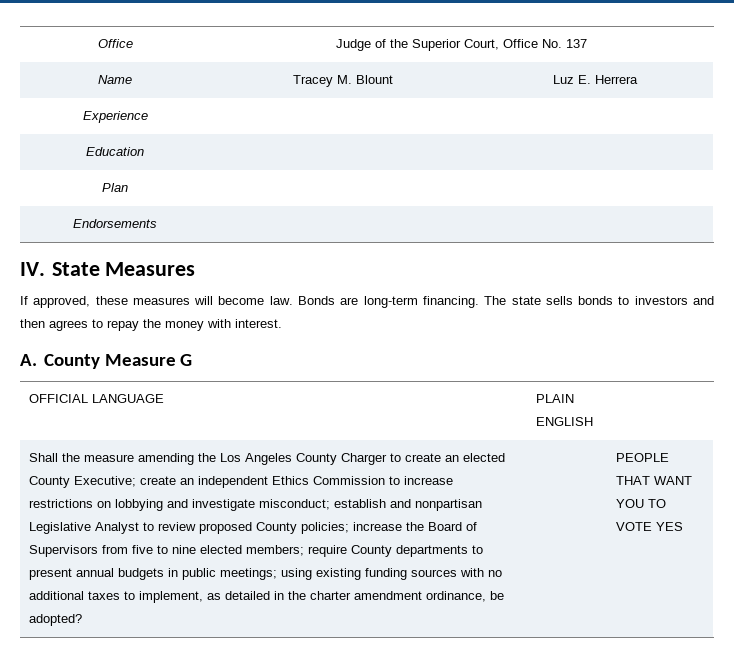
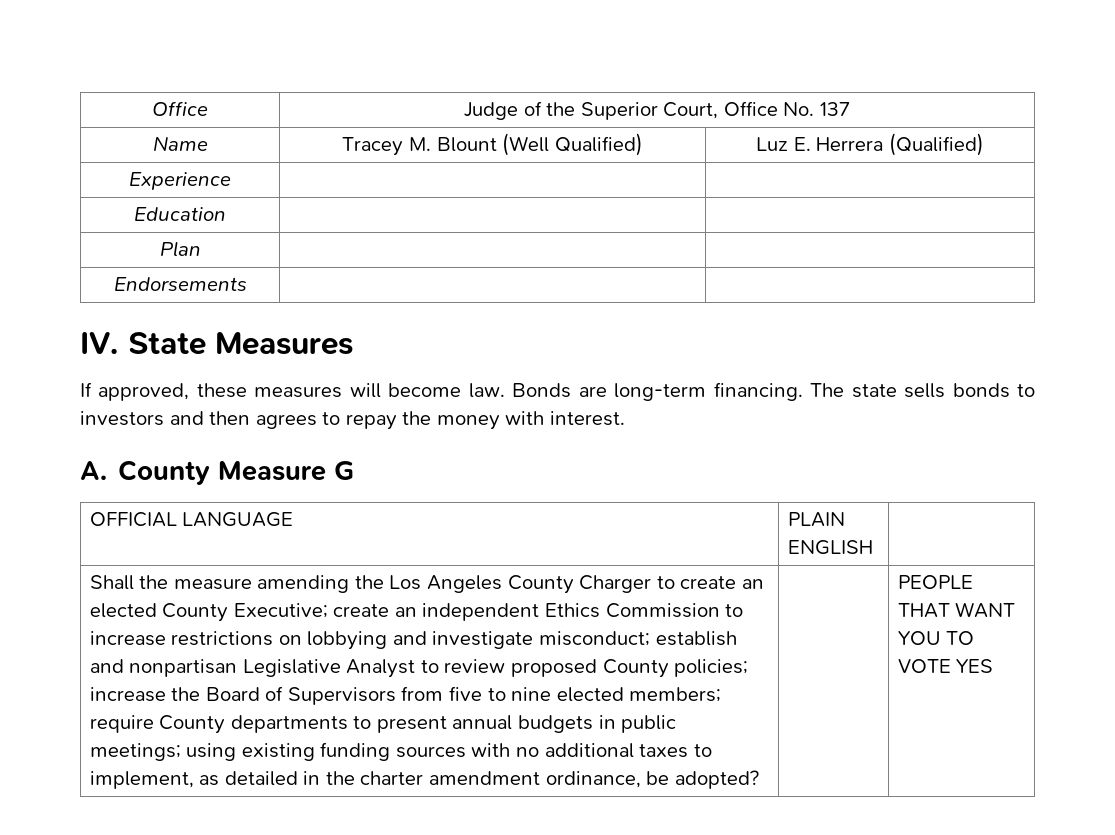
(393, 79) none -> [502,133,643,156] (Well Qualified)
(639, 79) none -> [888,133,984,156] (Qualified)

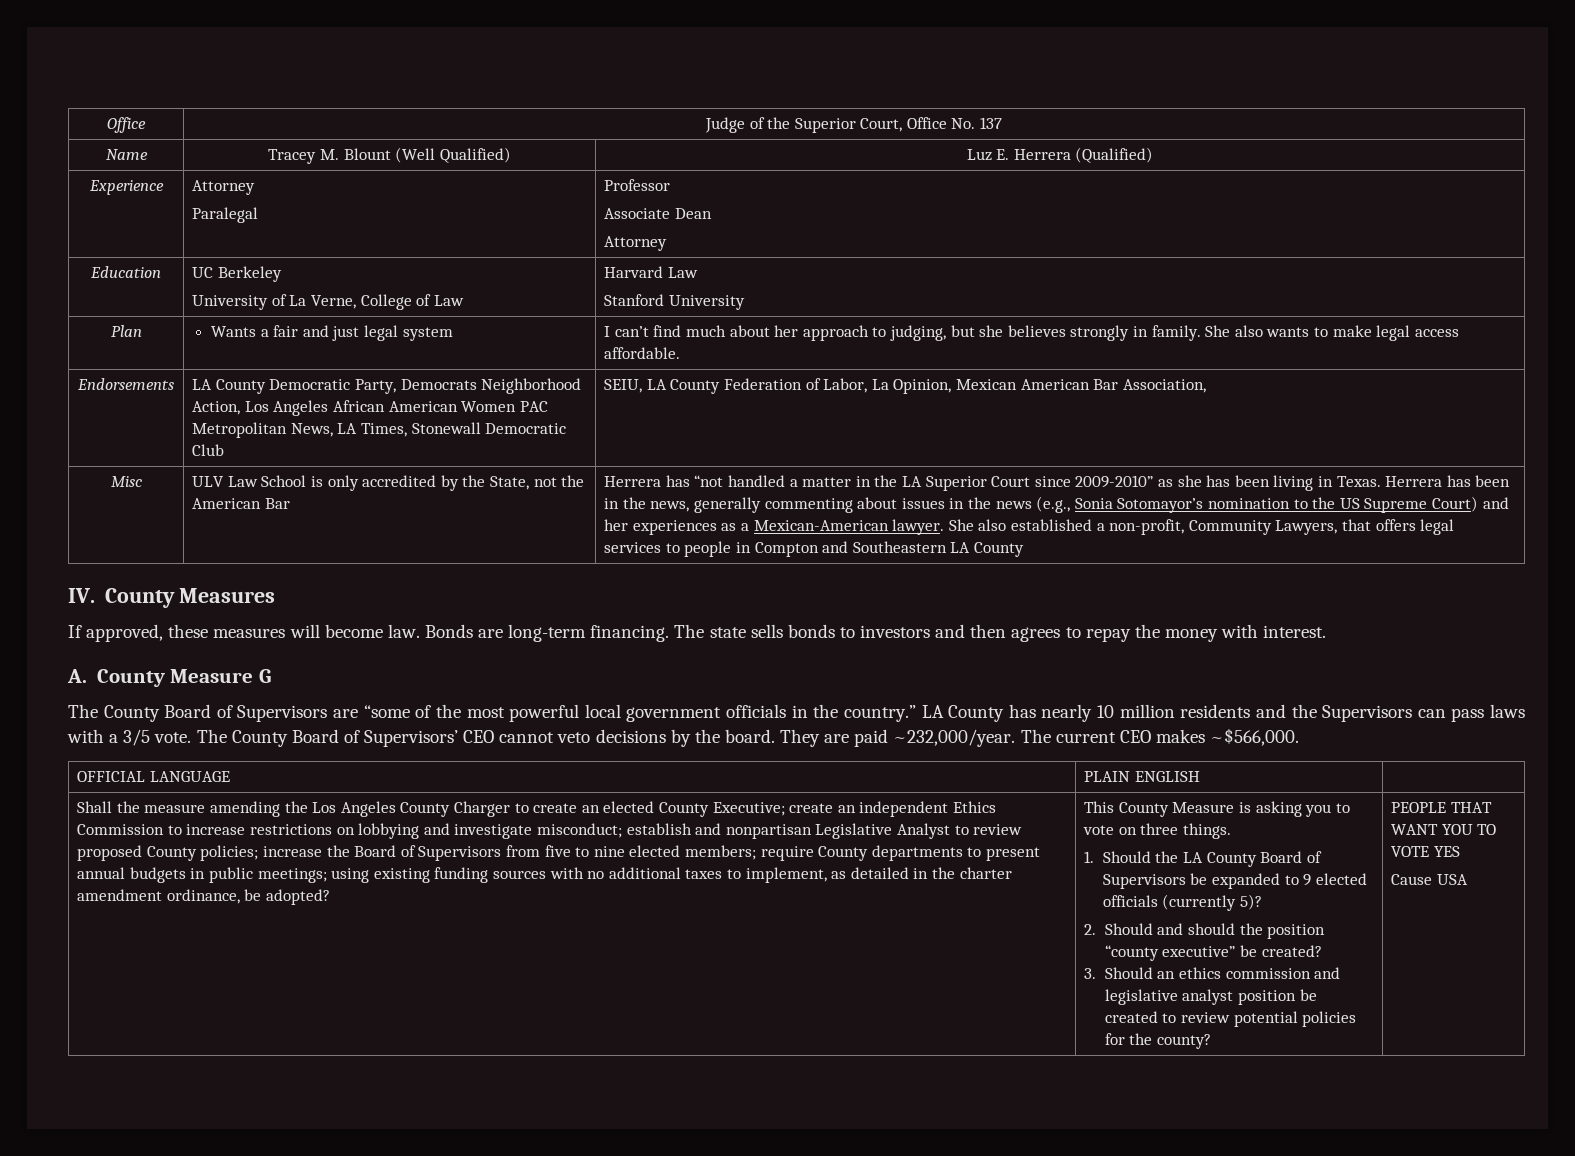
[134,207,226,221] [159,241,201,257] [113,277,247,291] | // Education | | // Plan | | // Endorsements | | -> [192,180,256,195] [192,207,259,223] [604,179,671,191] [604,208,712,219] [604,236,668,251] [90,266,161,278] [192,266,282,282] [192,294,464,310] [604,266,698,278] [604,294,745,310] [110,325,142,337] [210,325,453,341] [604,325,1459,341] [604,347,681,359] [77,378,174,390] [192,378,582,394] [192,400,548,416] [192,422,567,438] [192,444,225,456] [604,378,1206,394] [110,476,142,487] [192,475,585,491] [192,498,290,509] [604,475,1511,491] [604,496,1509,513] [604,519,1455,535] [604,541,1025,557] Attorney // Paralegal | Professor // Associate Dean // Attorney // Education | UC Berkeley // University of La Verne, College of Law | Harvard Law // Stanford University // Plan | Wants a fair and just legal system | I can’t find much about her approach to judging, but she believes strongly in family. She also wants to make legal access affordable. // Endorsements | LA County Democratic Party, Democrats Neighborhood Action, Los Angeles African American Women PAC Metropolitan News, LA Times, Stonewall Democratic Club | SEIU, LA County Federation of Labor, La Opinion, Mexican American Bar Association, // Misc | ULV Law School is only accredited by the State, not the American Bar | Herrera has “not handled a matter in the LA Superior Court since 2009-2010” as she has been living in Texas. Herrera has been in the news, generally commenting about issues in the news (e.g., Sonia Sotomayor’s nomination to the US Supreme Court) and her experiences as a Mexican-American lawyer. She also established a non-profit, Community Lawyers, that offers legal services to people in Compton and Southeastern LA County
[128,332,207,355] State -> [104,588,175,608] County
(355, 470) none -> [68,704,1525,722] [67,728,1300,747] // The County Board of Supervisors are “some of the most powerful local government officials in the country.” LA County has nearly 10 million residents and the Supervisors can pass laws with a 3/5 vote. The County Board of Supervisors’ CEO cannot veto decisions by the board. They are paid ~232,000/year. The current CEO makes ~$566,000.
(759, 779) none -> [1084,801,1350,817] [1083,823,1232,839] [1084,851,1322,867] [1102,873,1367,889] [1102,894,1262,911] [1084,923,1326,939] [1104,945,1322,961] [1084,967,1341,979] [1104,989,1317,1005] [1104,1011,1357,1027] [1104,1033,1211,1049] This County Measure is asking you to vote on three things. // 1. Should the LA County Board of Supervisors be expanded to 9 elected officials (currently 5)? // 2. Should and should the position “county executive” be created? // 3. Should an ethics commission and legislative analyst position be created to review potential policies for the county?
(994, 666) none -> [1391,874,1468,885] // Cause USA

